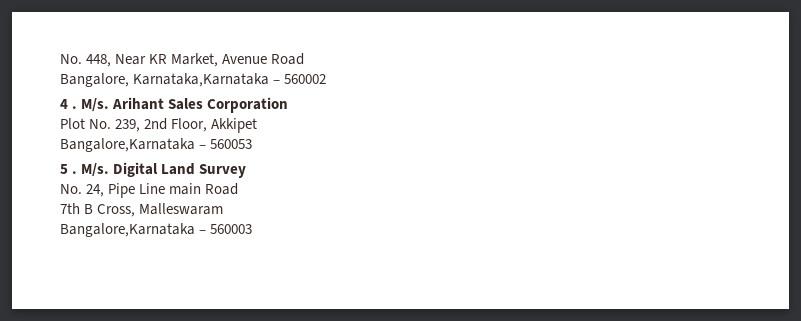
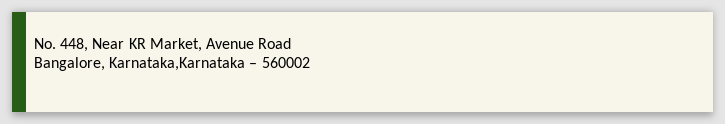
[60,97,289,113] [60,118,258,133] [60,138,253,152] [60,162,247,178] [60,183,239,198] [60,203,224,217] [60,223,253,237] // 4 . M/s. Arihant Sales Corporation // Plot No. 239, 2nd Floor, Akkipet // Bangalore,Karnataka – 560053 // 5 . M/s. Digital Land Survey // No. 24, Pipe Line main Road // 7th B Cross, Malleswaram // Bangalore,Karnataka – 560003 -> (310, 62) none

